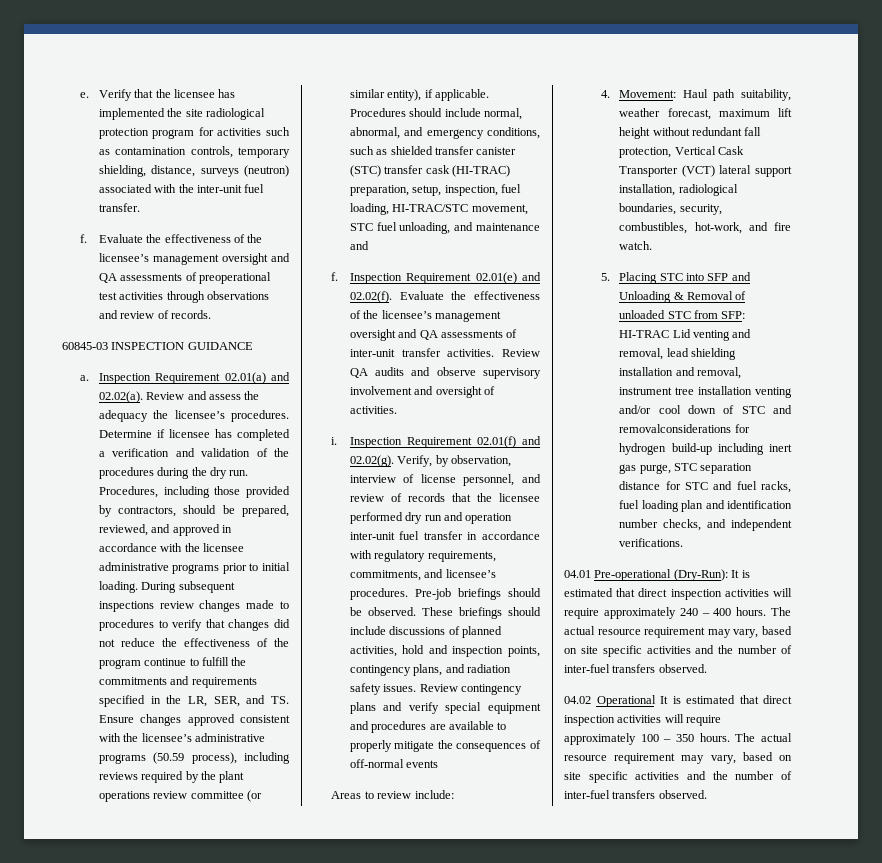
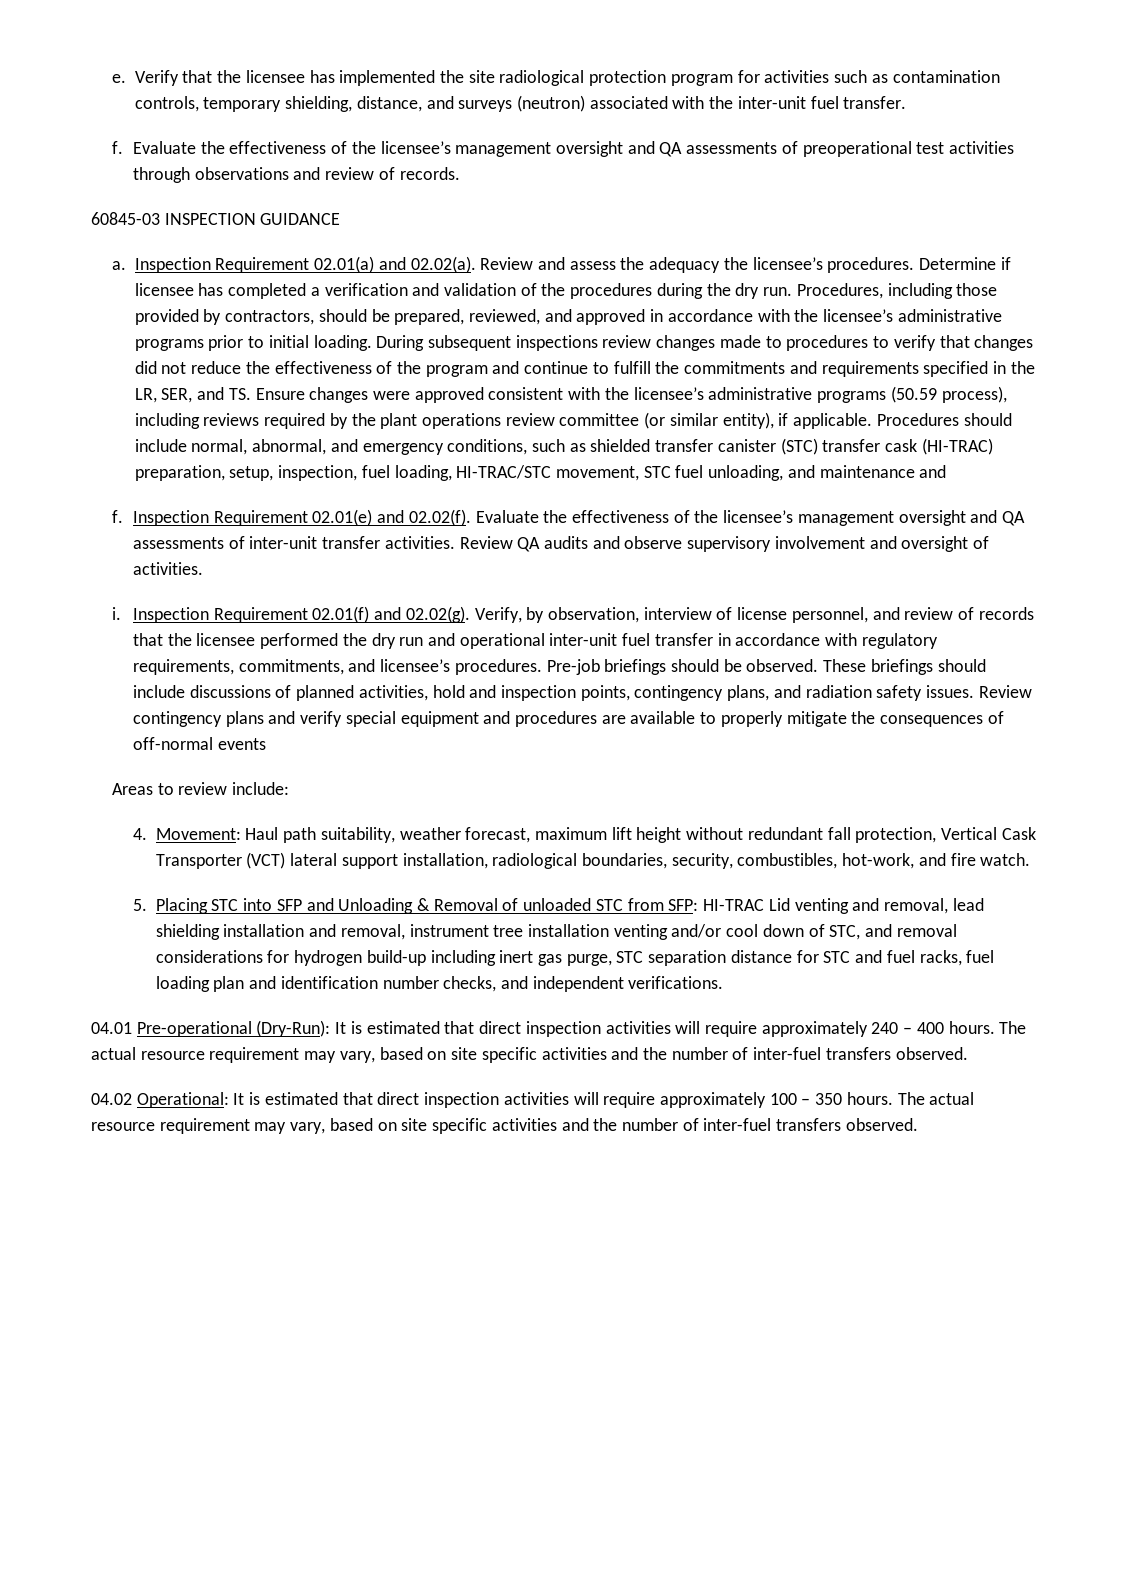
(196, 171) none -> [426,96,454,109] and
[203,543,245,552] licensee -> [823,309,894,322] licensee’s
(141, 664) none -> [492,361,520,374] and
(182, 720) none -> [373,391,411,400] were
(403, 518) none -> [342,633,367,646] the
[465,513,513,524] operation -> [459,633,545,649] operational
[741,405,792,414] [619,424,732,433] STC and removalconsiderations -> [829,924,957,940] [155,950,263,963] STC, and removal considerations
[596,695,656,707] Operational -> [136,1092,229,1108] Operational:

